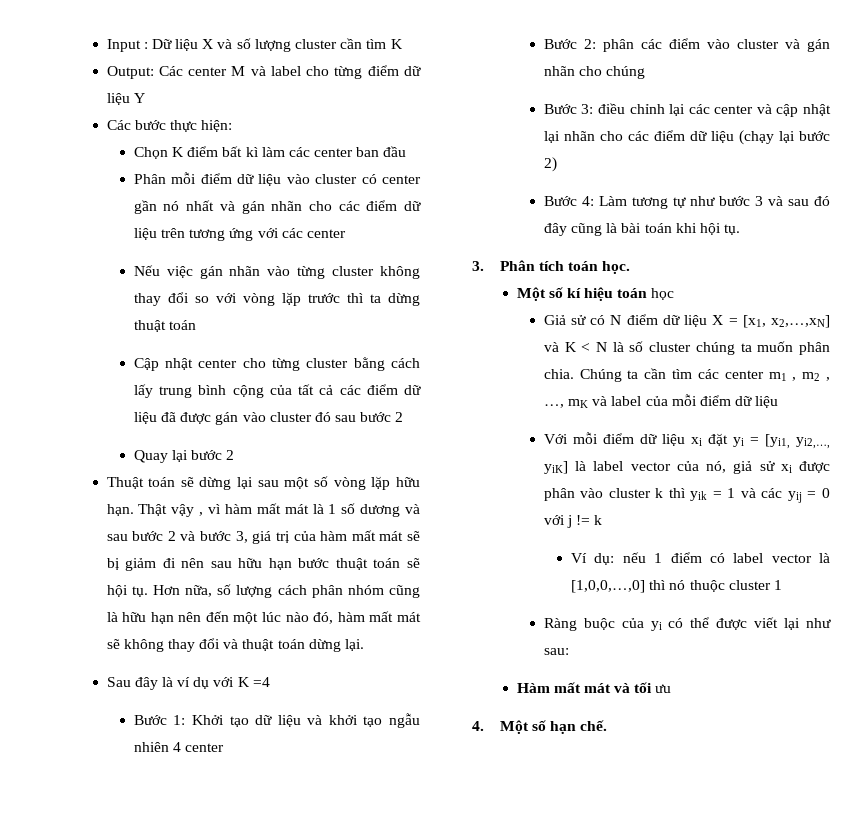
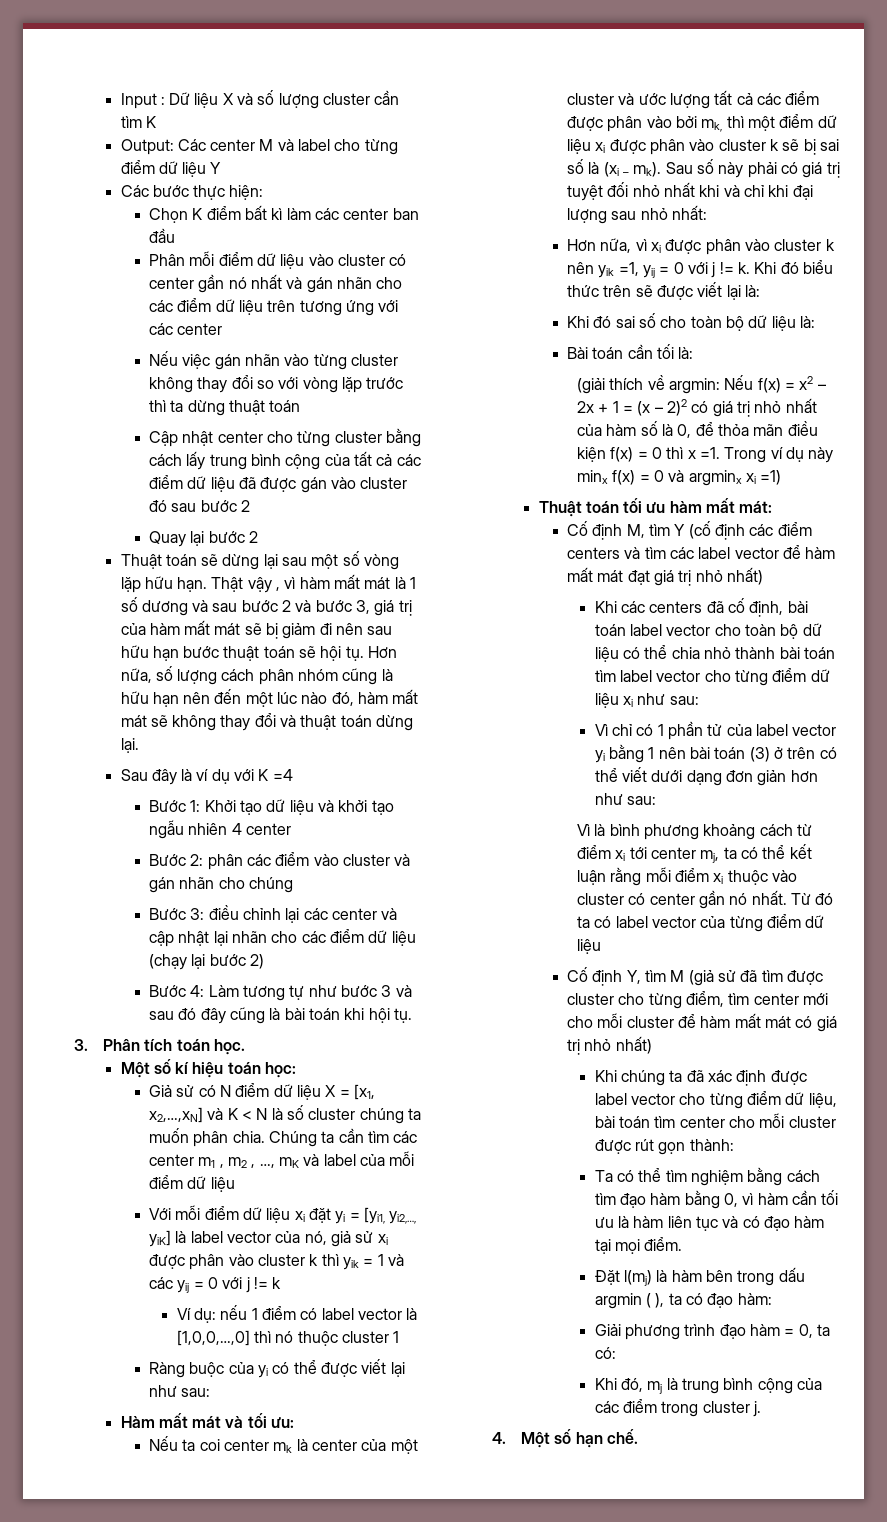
[651,288,675,300] học -> [265,1062,297,1078] học:
[655,684,672,693] ưu -> [271,1417,295,1428] [148,1436,418,1454] [566,90,820,109] [566,114,837,132] [566,139,839,155] [566,159,840,178] [566,182,813,201] [566,205,707,224] [566,238,835,255] [566,260,833,278] [566,282,760,300] [566,313,815,331] [566,344,694,359] [577,375,826,394] [577,398,817,417] [577,421,818,438] [577,447,834,463] [577,470,782,486] [538,498,773,517] [566,521,812,540] [566,545,836,559] [566,567,763,586] [594,598,808,617] [594,623,822,639] [594,645,835,662] [594,668,830,686] [594,693,699,708] [594,721,837,740] [594,744,837,763] [594,767,818,786] [594,793,657,805] [577,824,813,840] [577,844,812,863] [577,867,798,886] [577,890,834,909] [577,914,825,932] [577,939,602,954] [566,967,823,986] [566,991,828,1009] [566,1013,837,1032] [566,1036,652,1055] [594,1070,807,1086] [594,1091,837,1109] [594,1113,836,1128] [594,1139,734,1155] [594,1167,820,1186] [594,1190,839,1209] [594,1216,825,1231] [594,1237,683,1254] [594,1267,805,1286] [594,1293,772,1309] [594,1324,830,1340] [594,1347,616,1359] [594,1378,822,1394] [594,1399,761,1417] ưu: // Nếu ta coi center mk là center của một cluster và ước lượng tất cả các điểm được phân vào bởi mk, thì một điểm dữ liệu xi được phân vào cluster k sẽ bị sai số là (xi – mk). Sau số này phải có giá trị tuyệt đối nhỏ nhất khi và chỉ khi đại lượng sau nhỏ nhất: // Hơn nữa, vì xi được phân vào cluster k nên yik =1, yij = 0 với j != k. Khi đó biểu thức trên sẽ được viết lại là: // Khi đó sai số cho toàn bộ dữ liệu là: // Bài toán cần tối là: // (giải thích về argmin: Nếu f(x) = x2 – 2x + 1 = (x – 2)2 có giá trị nhỏ nhất của hàm số là 0, để thỏa mãn điều kiện f(x) = 0 thì x =1. Trong ví dụ này minx f(x) = 0 và argminx xi =1) // Thuật toán tối ưu hàm mất mát: // Cố định M, tìm Y (cố định các điểm centers và tìm các label vector để hàm mất mát đạt giá trị nhỏ nhất) // Khi các centers đã cố định, bài toán label vector cho toàn bộ dữ liệu có thể chia nhỏ thành bài toán tìm label vector cho từng điểm dữ liệu xi như sau: // Vì chỉ có 1 phần tử của label vector yi bằng 1 nên bài toán (3) ở trên có thể viết dưới dạng đơn giản hơn như sau: // Vì là bình phương khoảng cách từ điểm xi tới center mj, ta có thể kết luận rằng mỗi điểm xi thuộc vào cluster có center gần nó nhất. Từ đó ta có label vector của từng điểm dữ liệu // Cố định Y, tìm M (giả sử đã tìm được cluster cho từng điểm, tìm center mới cho mỗi cluster để hàm mất mát có giá trị nhỏ nhất) // Khi chúng ta đã xác định được label vector cho từng điểm dữ liệu, bài toán tìm center cho mỗi cluster được rút gọn thành: // Ta có thể tìm nghiệm bằng cách tìm đạo hàm bằng 0, vì hàm cần tối ưu là hàm liên tục và có đạo hàm tại mọi điểm. // Đặt l(mj) là hàm bên trong dấu argmin ( ), ta có đạo hàm: // Giải phương trình đạo hàm = 0, ta có: // Khi đó, mj là trung bình cộng của các điểm trong cluster j.

